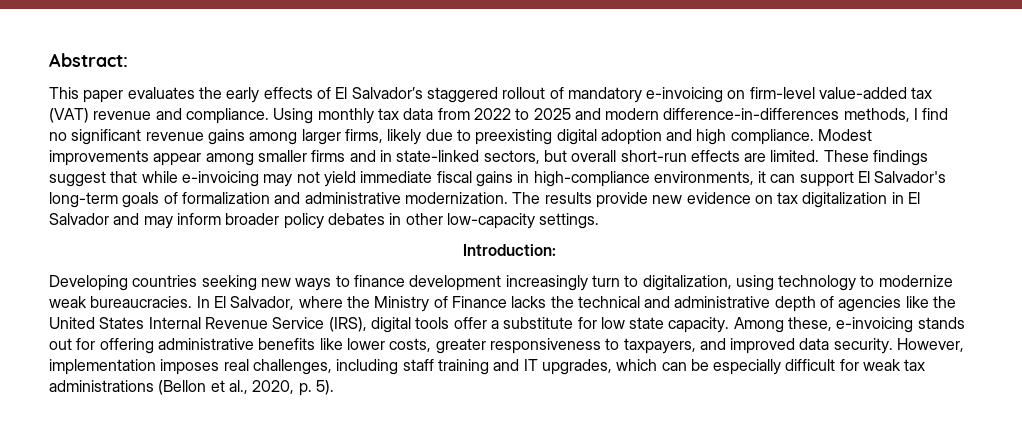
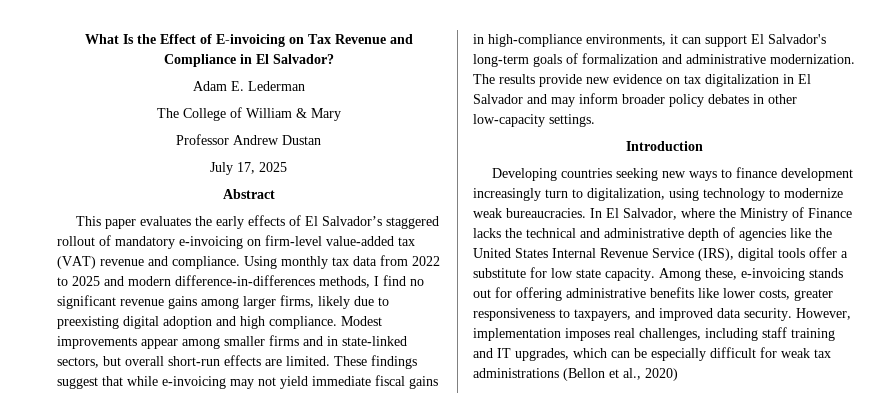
[49,53,128,67] Abstract: -> [84,34,413,47] [163,54,334,67] [192,81,305,91] [156,107,341,121] [176,134,321,145] [210,162,287,175] [222,189,275,199] What Is the Effect of E-invoicing on Tax Revenue and Compliance in El Salvador? // Adam E. Lederman // The College of William & Mary // Professor Andrew Dustan // July 17, 2025 // Abstract
[462,244,556,256] Introduction: -> [626,141,703,151] Introduction
[252,380,334,396] 2020, p. 5). -> [645,368,678,381] 2020)

